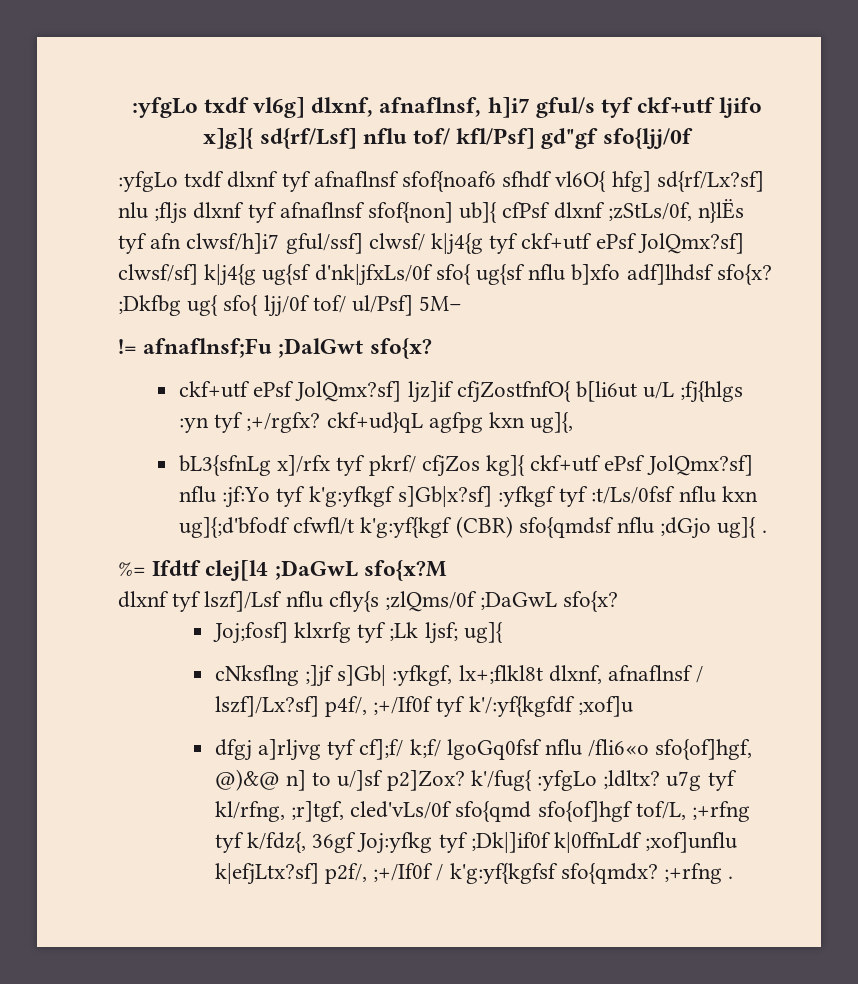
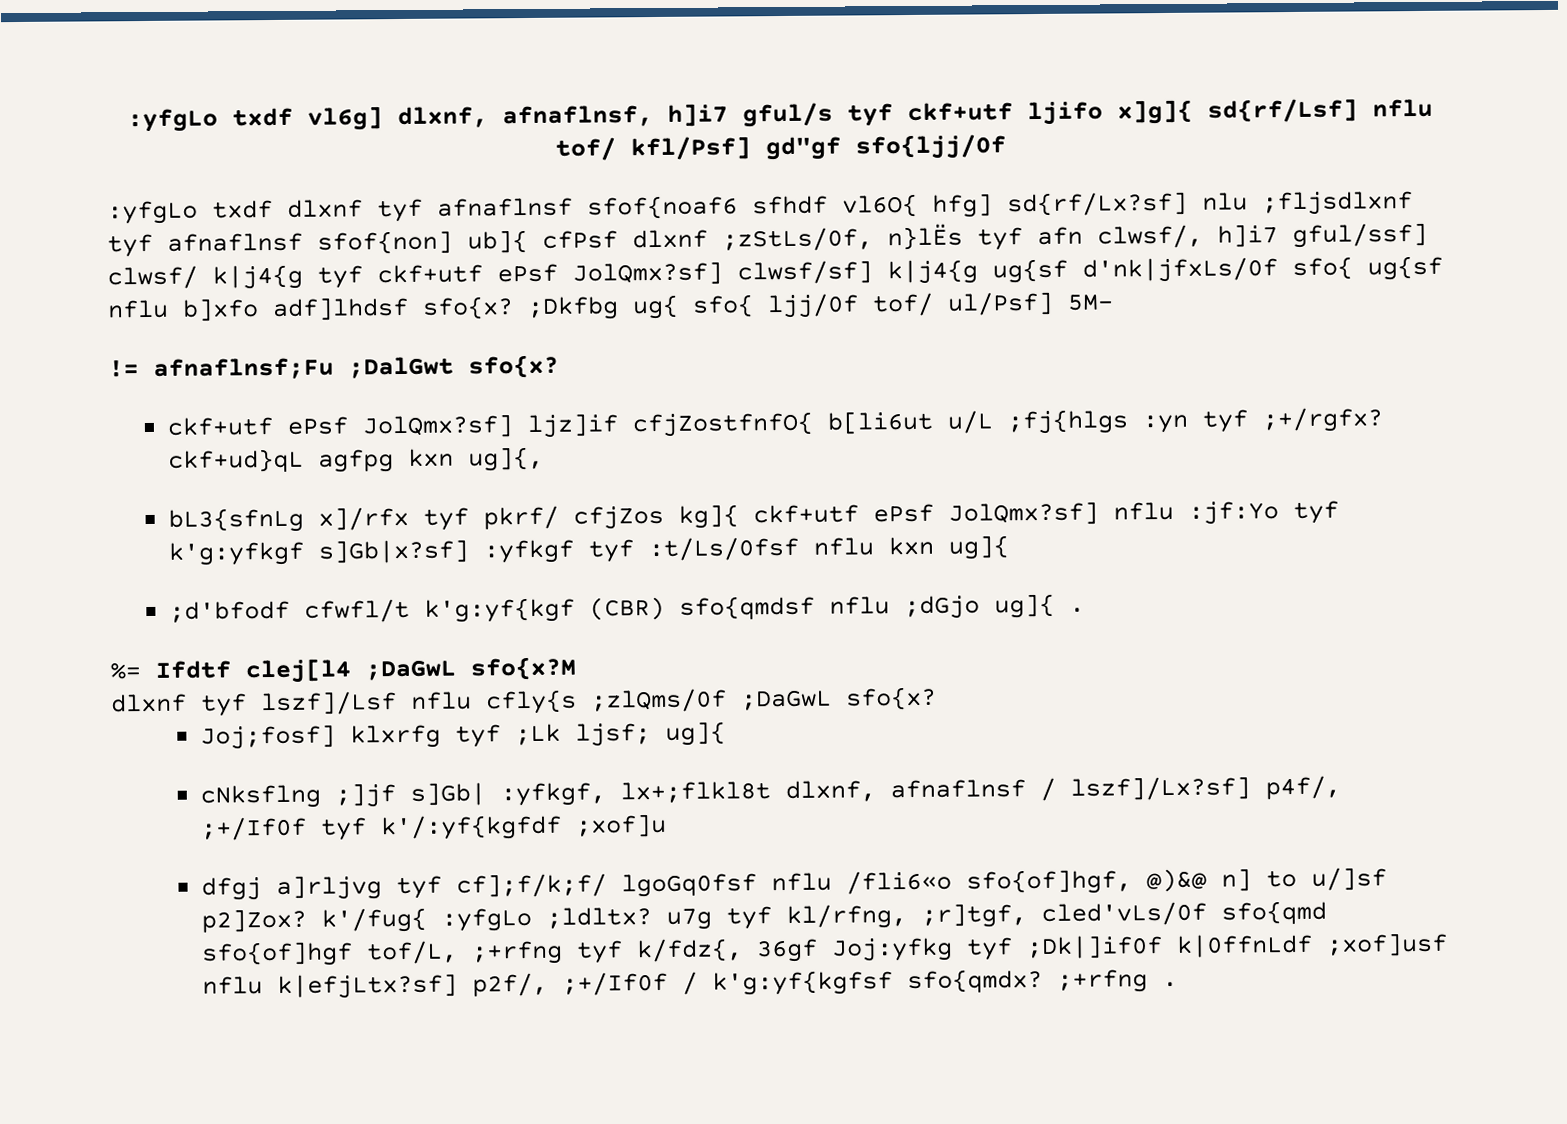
[154,202,245,224] ;fljs dlxnf -> [1262,191,1413,216] ;fljsdlxnf
[186,233,280,254] clwsf/h]i7 -> [1097,224,1278,249] clwsf/, h]i7
[178,517,290,538] ug]{;d'bfodf -> [947,535,1009,560] [168,600,290,623] ug]{ // ;d'bfodf
[359,739,441,760] cf];f/ k;f/ -> [456,873,608,898] cf];f/k;f/
[645,832,738,853] ;xof]unflu -> [1326,932,1449,957] [202,976,264,995] ;xof]usf nflu

